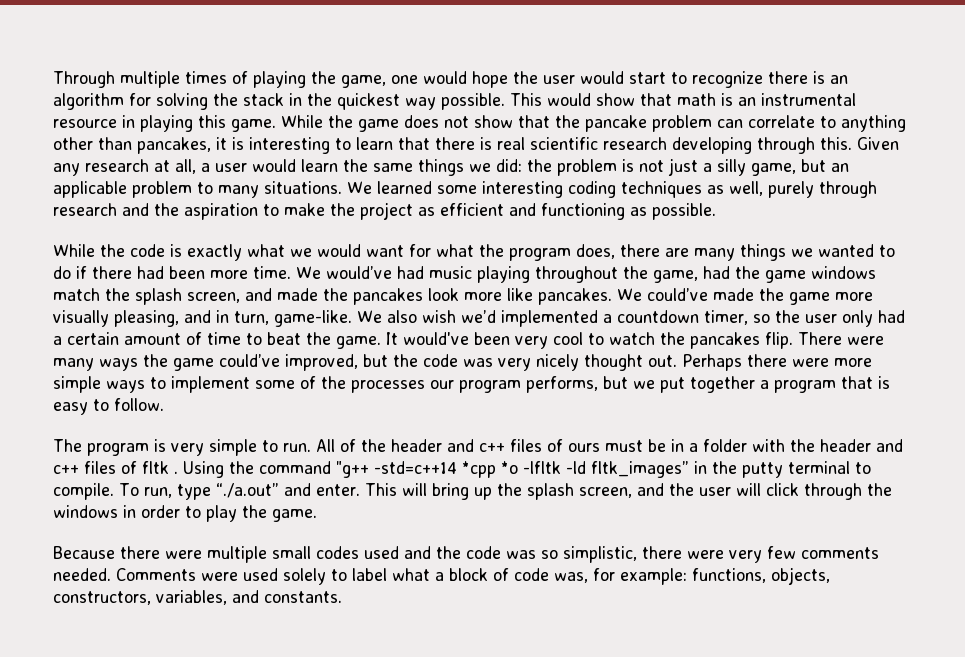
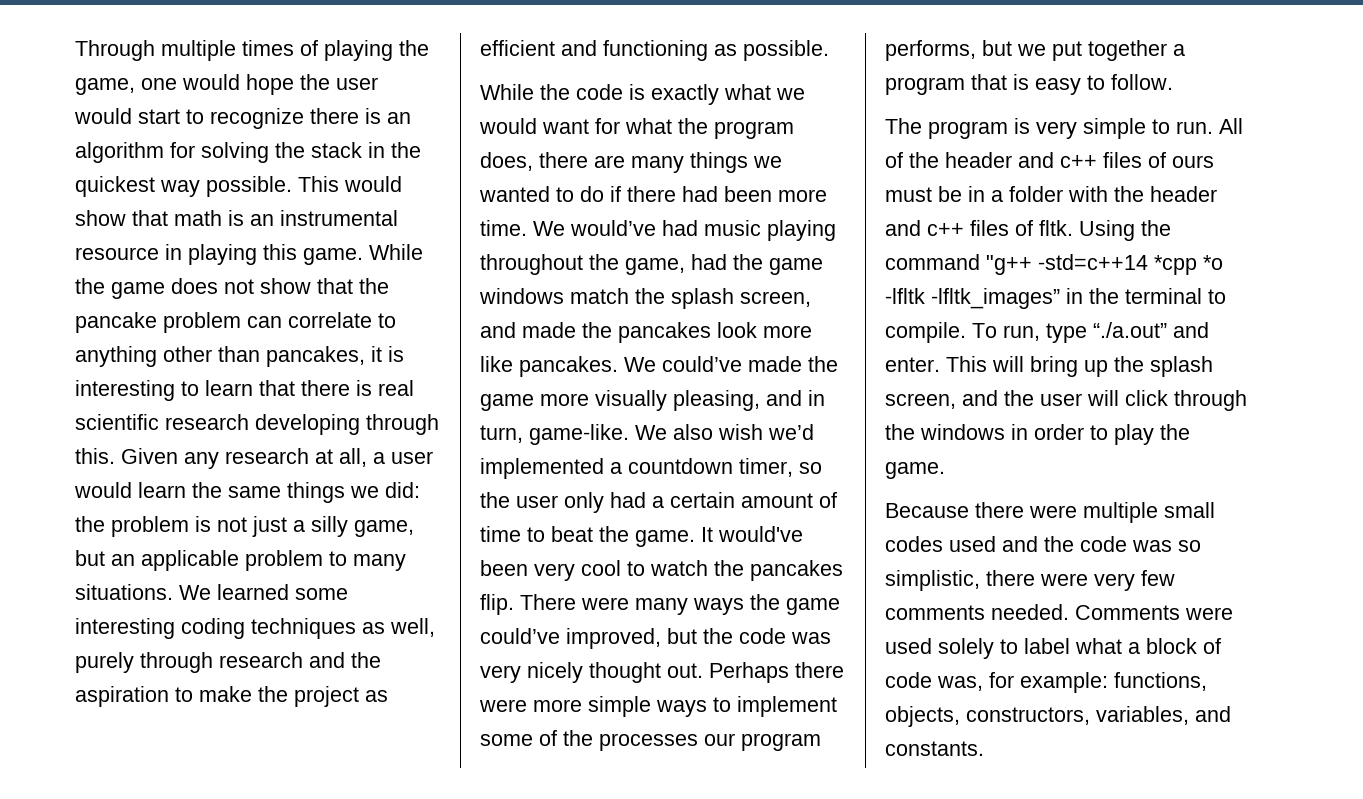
[142,461,178,474] fltk . -> [1039,220,1073,236] fltk.
[566,461,783,478] -ld fltk_images” in the putty -> [931,288,1119,309] -lfltk_images” in the

